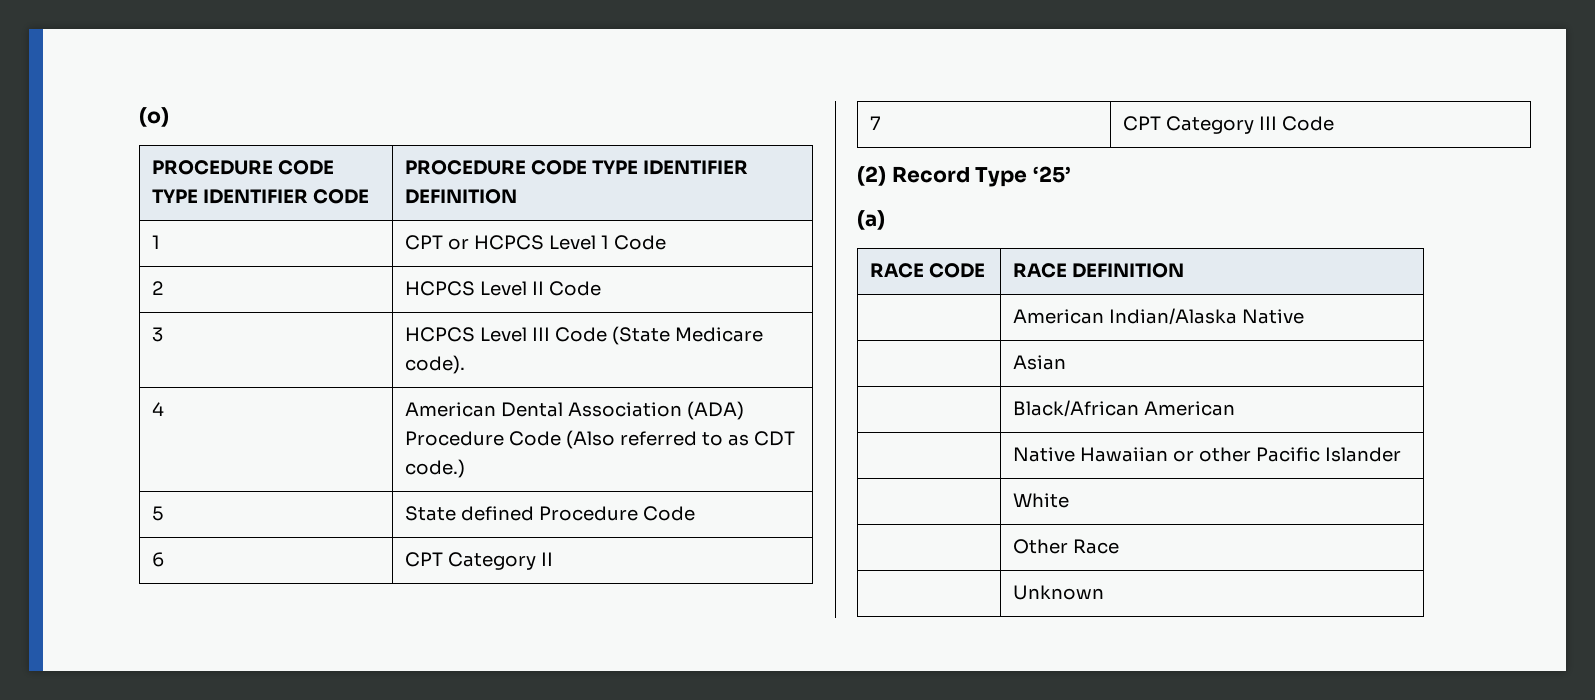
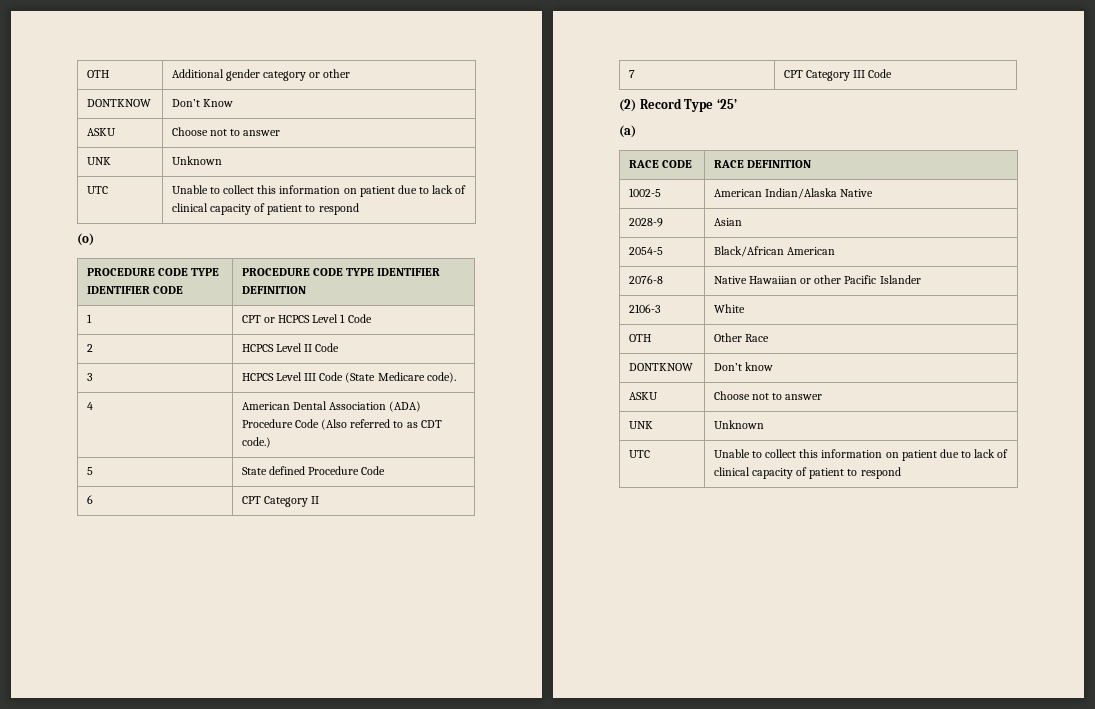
(139, 117) none -> [87,70,110,78] [172,69,351,81] [87,99,152,107] [172,99,234,107] [87,128,117,136] [172,127,281,136] [87,157,112,165] [172,156,223,165] [87,186,109,194] [172,185,467,197] [172,203,359,215] OTH | Additional gender category or other // DONTKNOW | Don’t Know // ASKU | Choose not to answer // UNK | Unknown // UTC | Unable to collect this information on patient due to lack of clinical capacity of patient to respond //
(1185, 270) none -> [629,188,662,197] 1002-5
(1305, 316) none -> [629,218,664,227] 2028-9
(1067, 362) none -> [629,247,664,255] 2054-5
(1236, 408) none -> [629,275,664,284] 2076-8
(1402, 454) none -> [629,304,662,313] 2106-3
(1070, 500) none -> [629,334,652,342] OTH
[1013,585,1105,600] | Unknown -> [629,363,694,371] [714,362,774,371] [629,392,659,400] [714,391,823,400] [629,421,654,429] [714,420,765,429] [629,450,651,458] [714,449,1009,461] [714,467,901,479] DONTKNOW | Don’t know // ASKU | Choose not to answer // UNK | Unknown // UTC | Unable to collect this information on patient due to lack of clinical capacity of patient to respond

